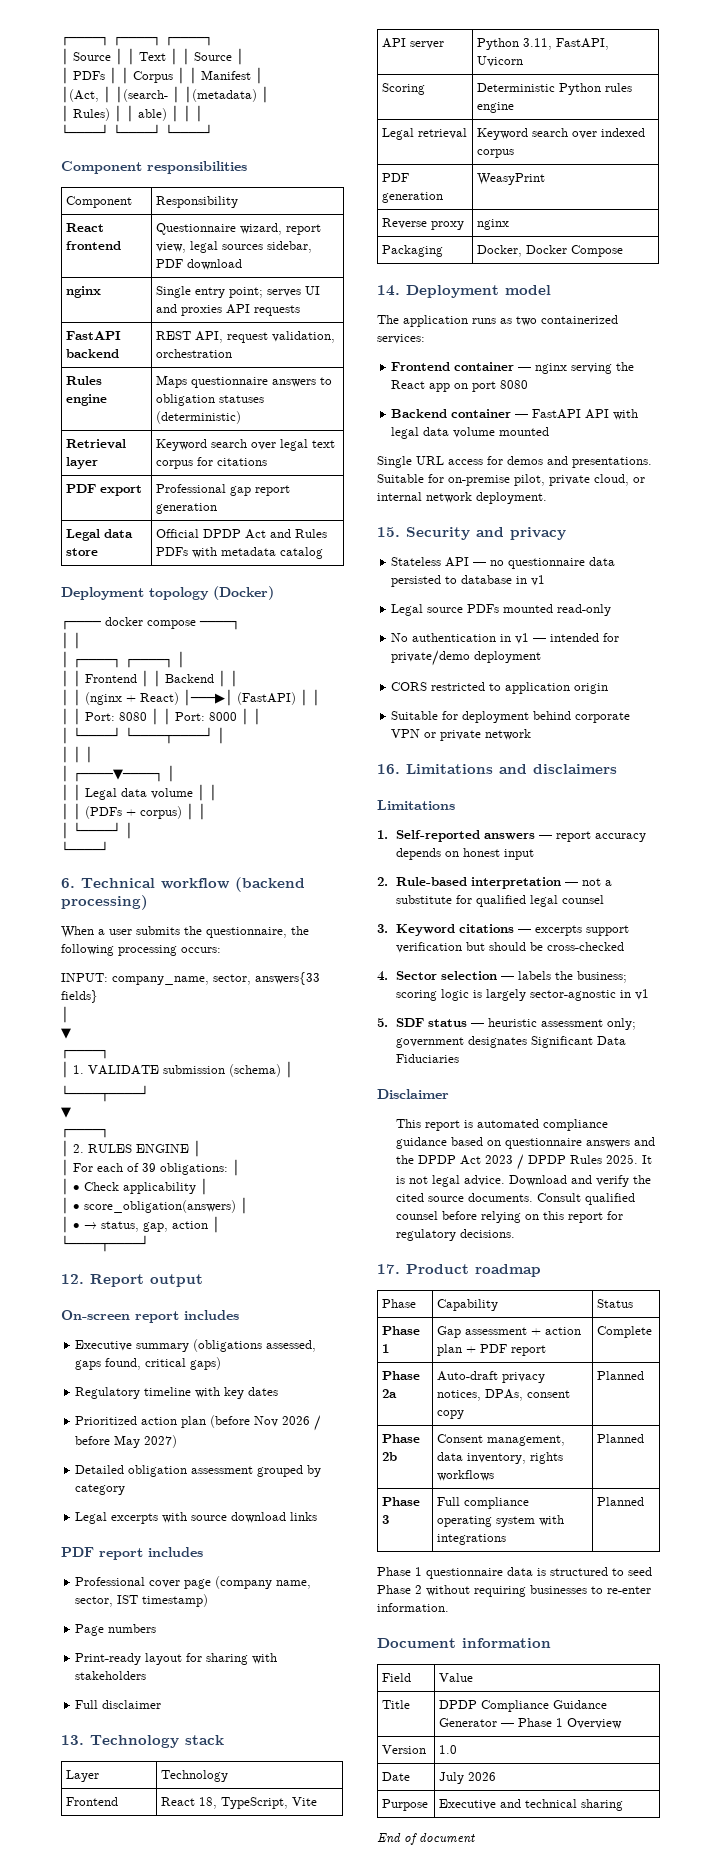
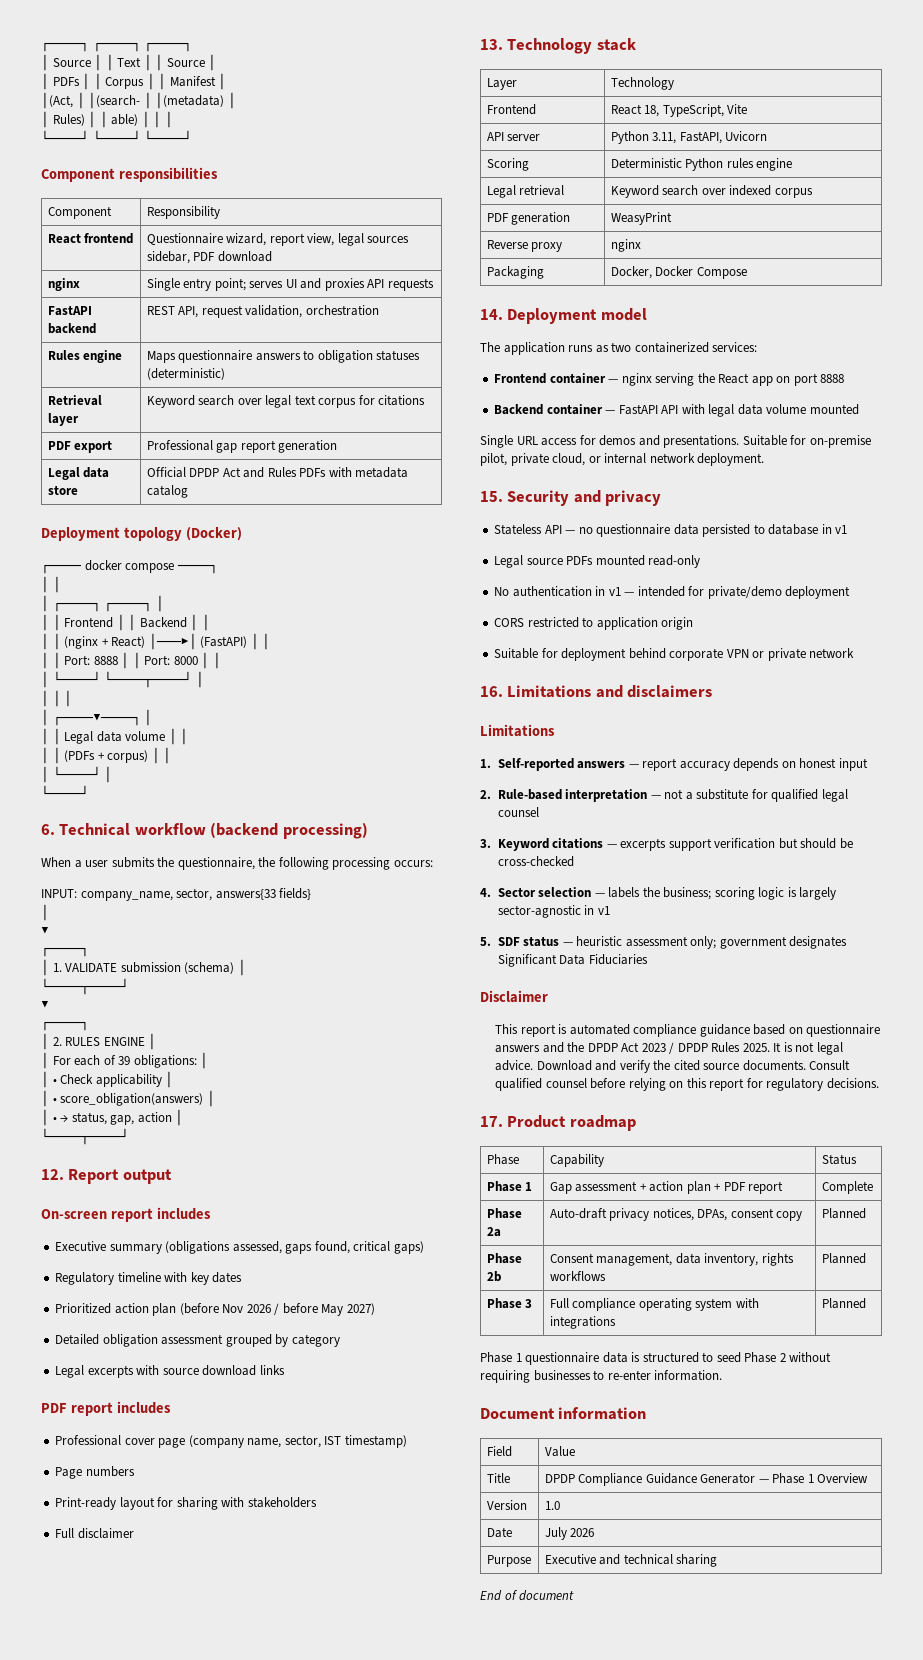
[119,712,147,721] 8080 -> [93,656,118,665] 8888
[500,380,529,389] 8080 -> [820,374,845,383] 8888

